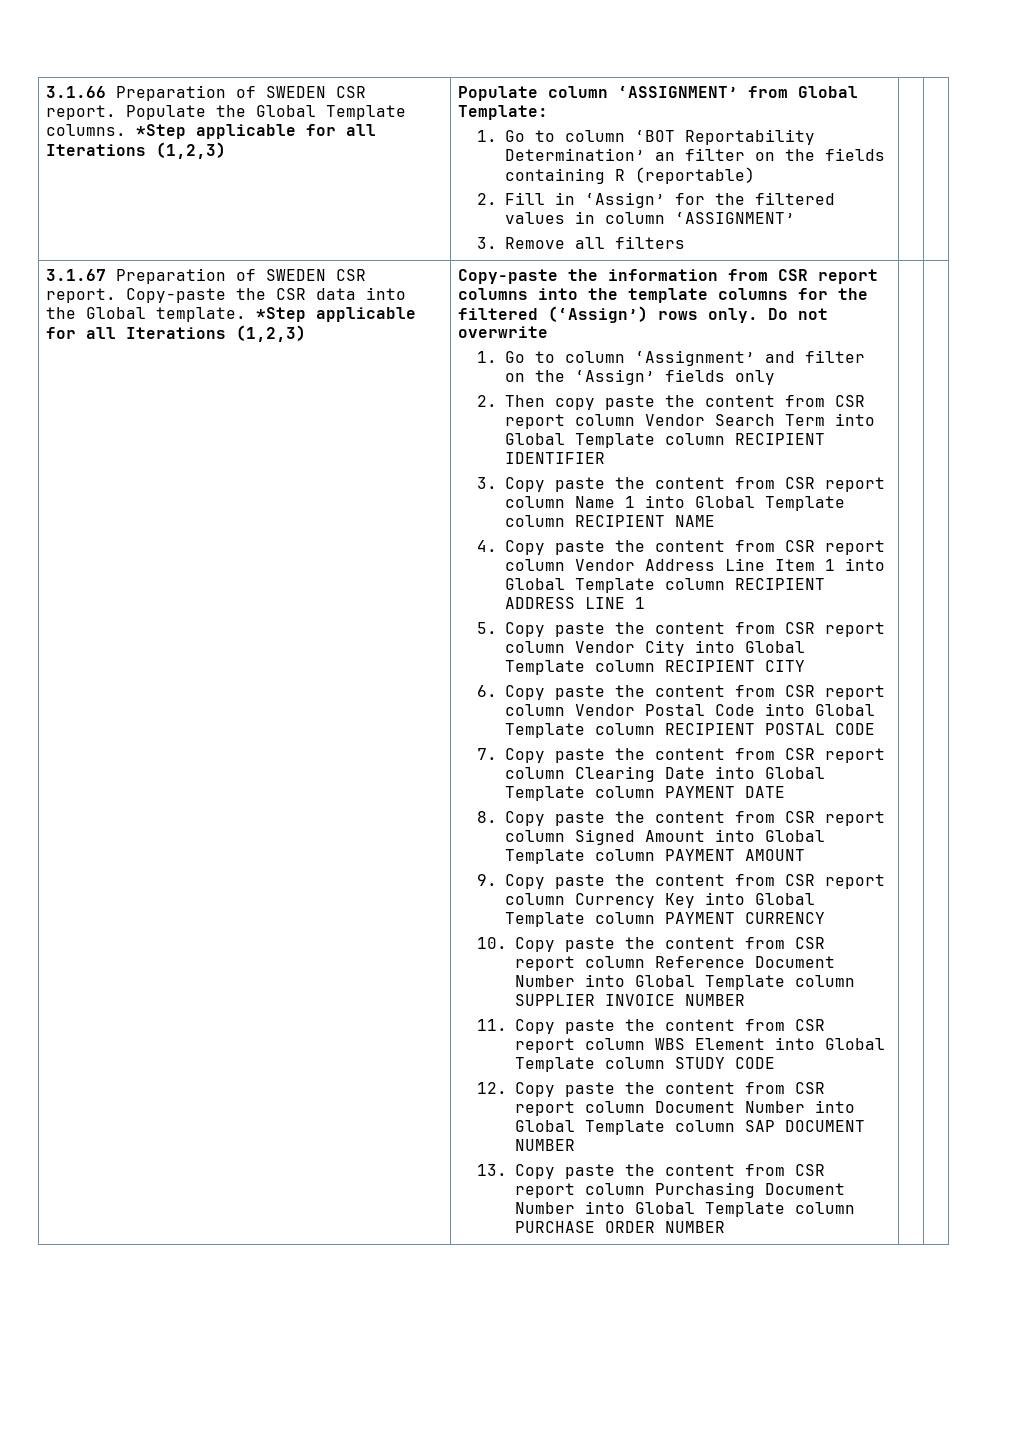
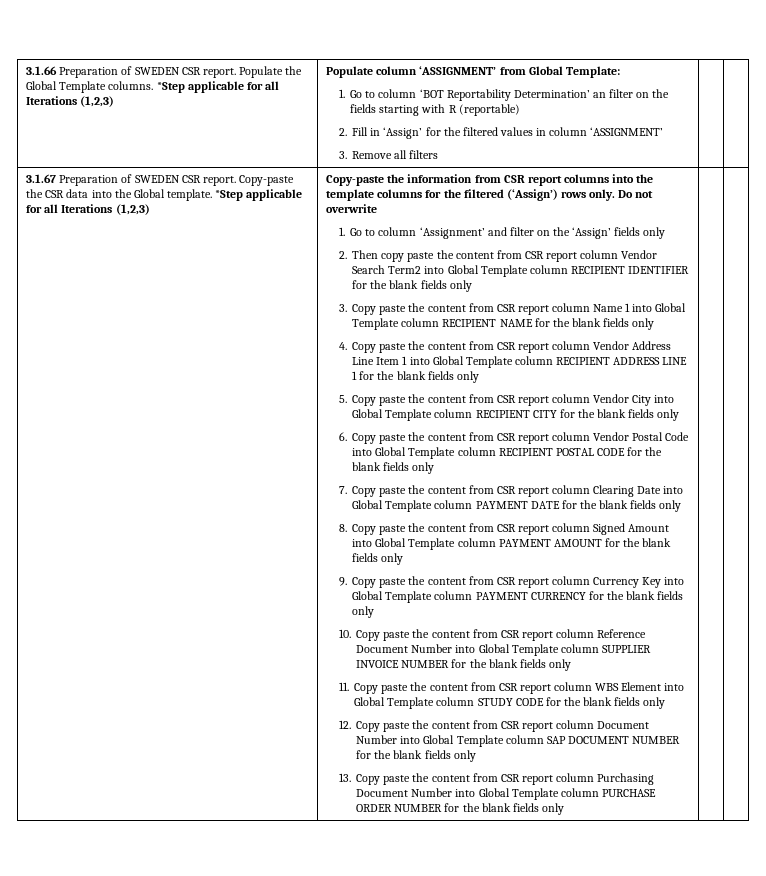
[504,168,605,184] containing -> [379,104,446,116] starting with
[784,414,825,426] Term -> [388,266,422,274] Term2
(605, 458) none -> [352,280,472,292] for the blank fields only
(715, 521) none -> [534,318,655,330] for the blank fields only
(645, 603) none -> [359,371,479,383] for the blank fields only
(805, 666) none -> [559,409,680,421] for the blank fields only
(875, 729) none -> [626,447,663,456] [352,462,435,474] for the blank fields only
(785, 792) none -> [561,500,682,512] for the blank fields only
(805, 855) none -> [604,538,672,547] [352,553,404,565] for the blank fields only
(825, 918) none -> [588,591,684,600] [352,606,375,618] for the blank fields only
(745, 1000) none -> [451,659,571,671] for the blank fields only
(775, 1063) none -> [545,697,666,709] for the blank fields only
(575, 1145) none -> [356,750,476,762] for the blank fields only
(725, 1227) none -> [444,803,564,815] for the blank fields only

